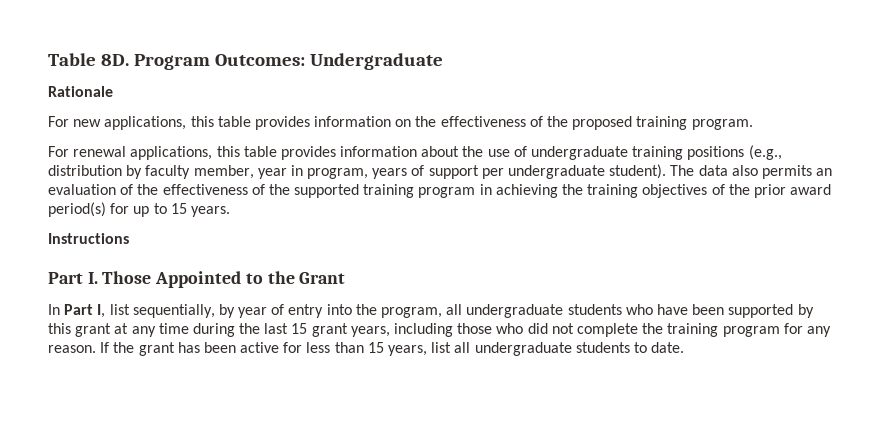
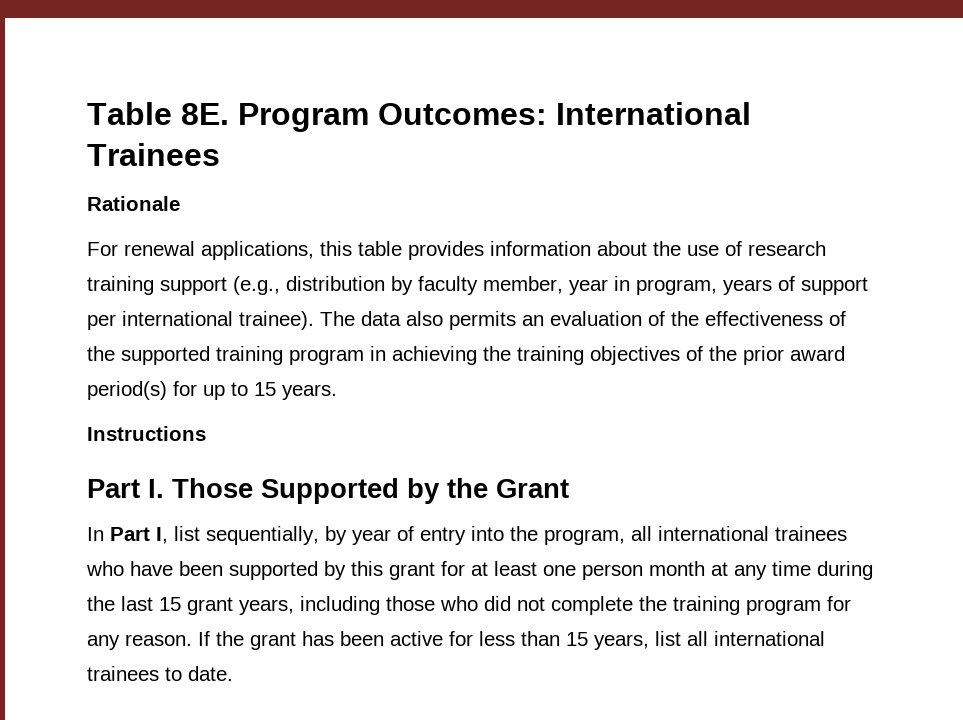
[100,54,129,66] 8D. -> [181,103,229,125] 8E.
[309,53,443,70] Undergraduate -> [556,102,751,125] [87,143,220,166] International Trainees
[48,116,753,130] // For new applications, this table provides information on the effectiveness of the proposed training program. -> (180, 203) none
[531,146,745,160] undergraduate training positions -> [748,241,826,256] [87,276,227,295] research training support
[508,164,667,179] undergraduate student). -> [122,311,314,330] international trainee).
[155,271,263,288] Appointed to -> [261,478,440,504] Supported by
[466,304,622,318] undergraduate students -> [658,526,847,541] international trainees
(112, 330) none -> [441,561,705,580] for at least one person month
[474,342,630,356] undergraduate students -> [714,631,825,646] [87,666,159,681] international trainees

